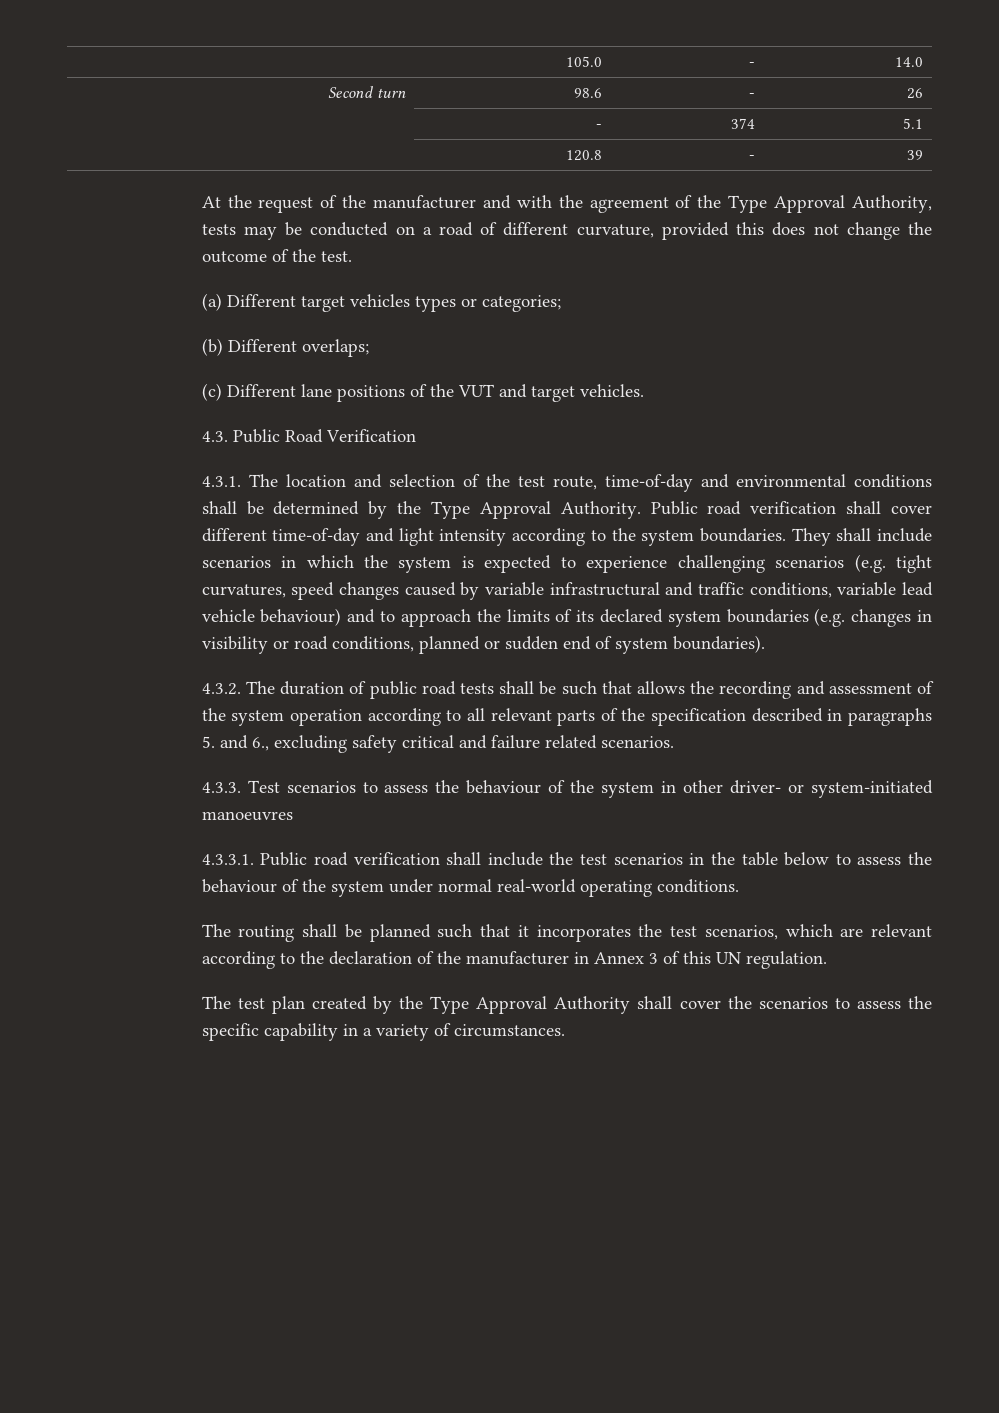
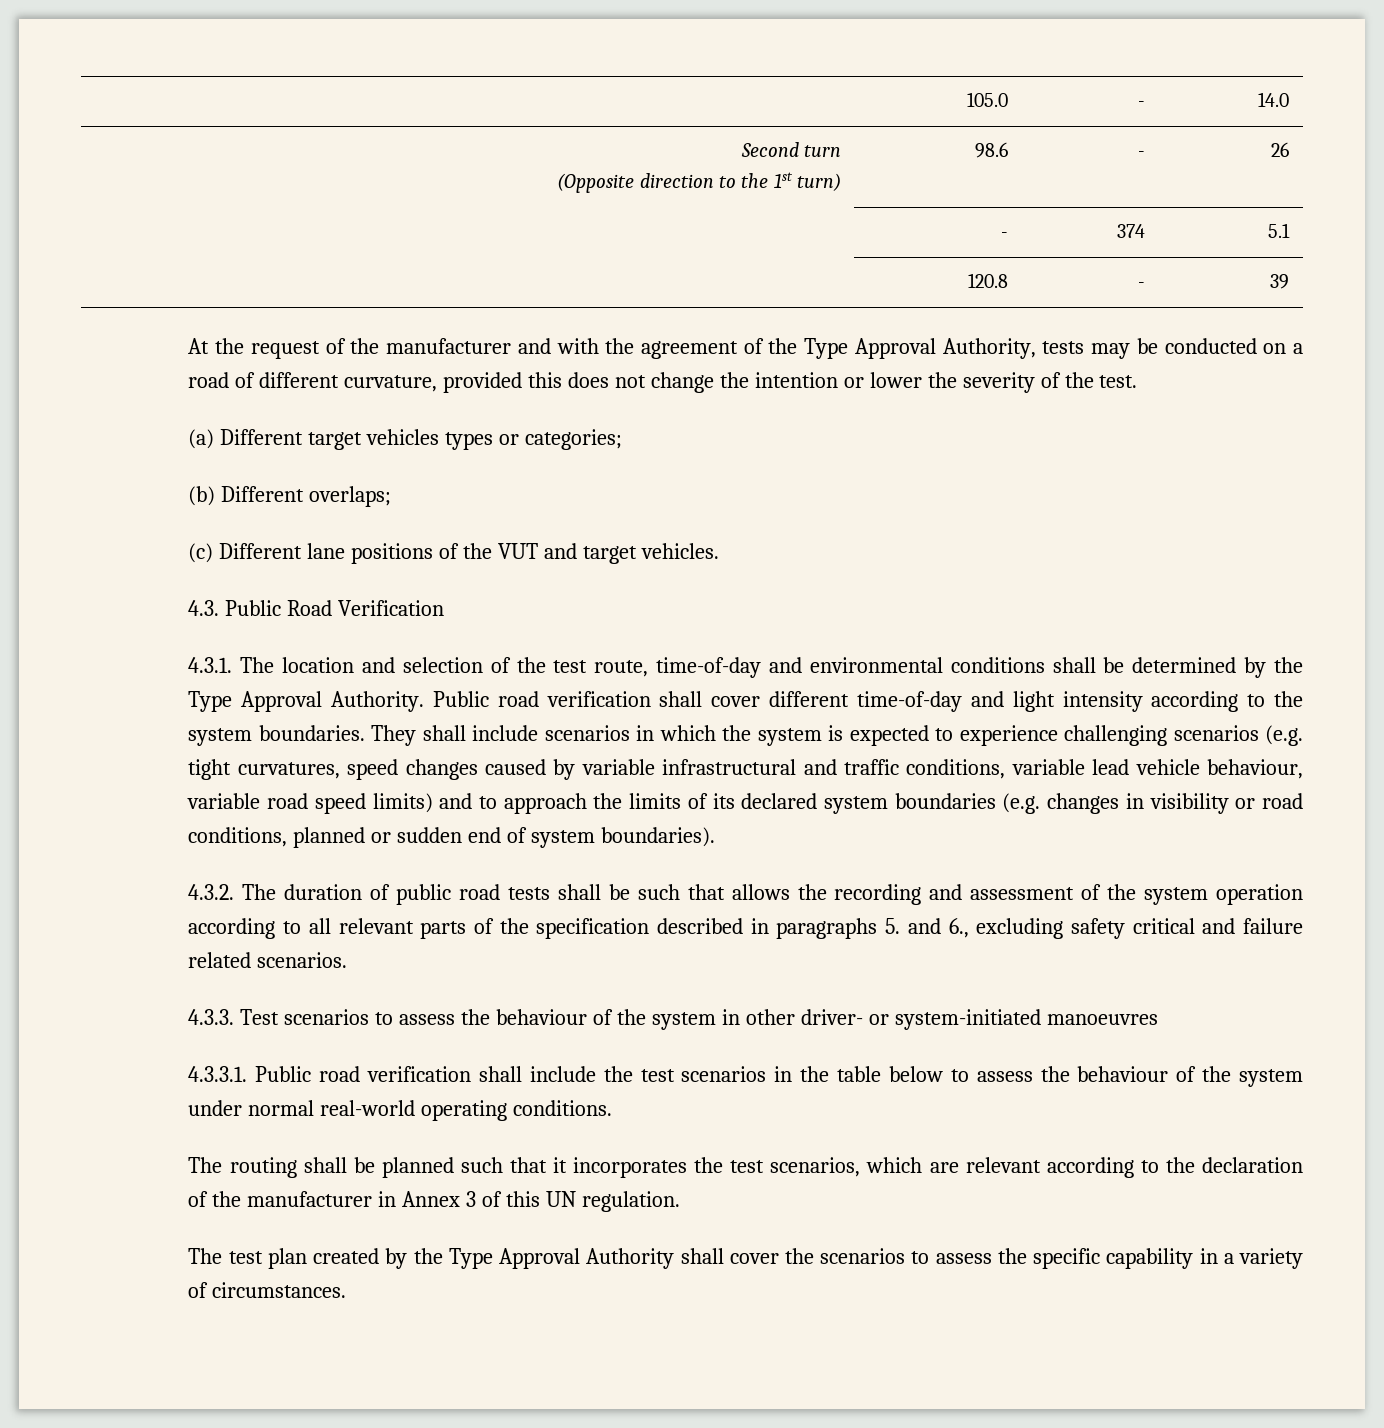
(406, 93) none -> [557,172,842,193] // (Opposite direction to the 1st turn)
[201,251,267,263] outcome -> [754,372,1035,393] intention or lower the severity
[260,608,342,626] behaviour) -> [1206,759,1303,779] [187,793,433,814] behaviour, variable road speed limits)

